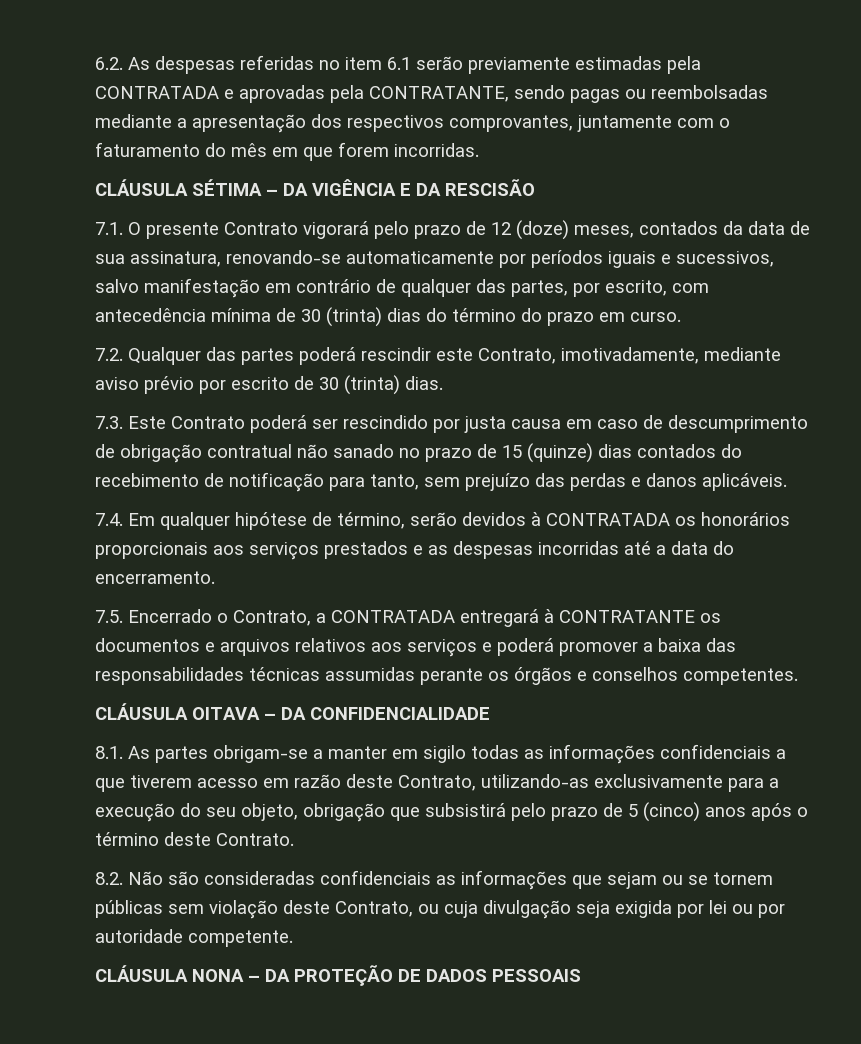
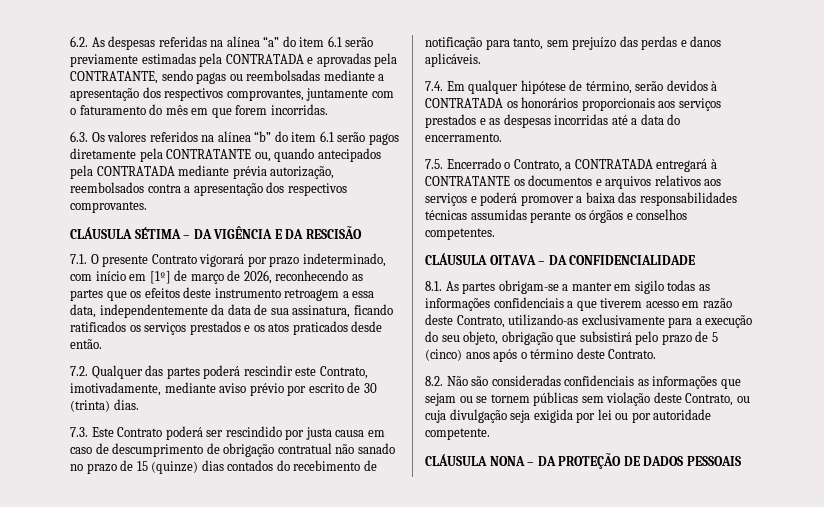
[319,60,340,70] no -> [210,36,296,47] na alínea “a” do
(479, 150) none -> [70,131,399,145] [70,148,381,162] [70,165,335,179] [70,182,347,196] [70,201,147,213] // 6.3. Os valores referidos na alínea “b” do item 6.1 serão pagos diretamente pela CONTRATANTE ou, quando antecipados pela CONTRATADA mediante prévia autorização, reembolsados contra a apresentação dos respectivos comprovantes.
[374,220,718,240] pelo prazo de 12 (doze) meses, contados -> [247,253,386,267] [70,270,363,284] [70,287,375,301] [70,304,208,318] por prazo indeterminado, com início em [1º] de março de 2026, reconhecendo as partes que os efeitos deste instrumento retroagem a essa data, independentemente
[226,250,774,268] [95,278,709,298] [95,307,681,327] renovando-se automaticamente por períodos iguais e sucessivos, salvo manifestação em contrário de qualquer das partes, por escrito, com antecedência mínima de 30 (trinta) dias do término do prazo em curso. -> [353,304,393,315] [70,321,383,335] [70,339,102,349] ficando ratificados os serviços prestados e os atos praticados desde então.

